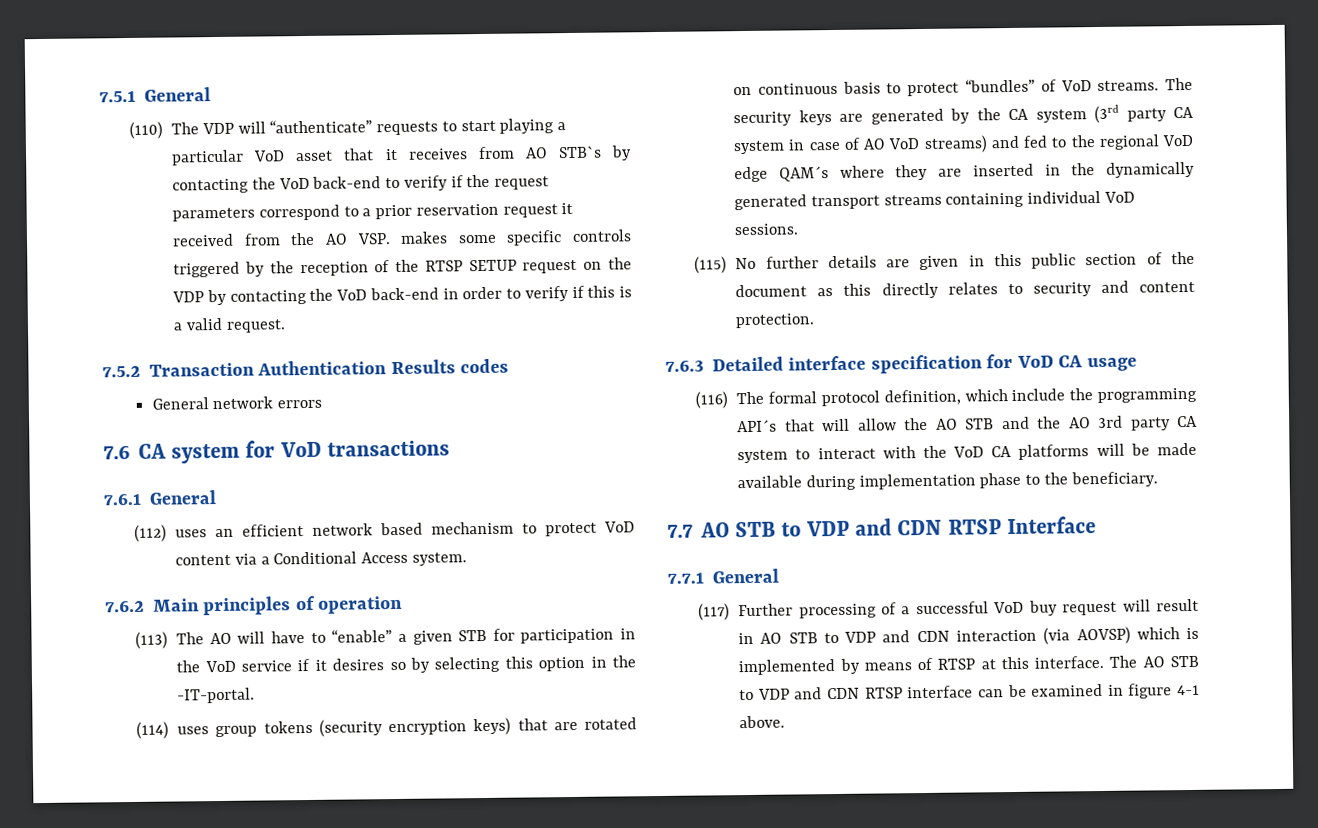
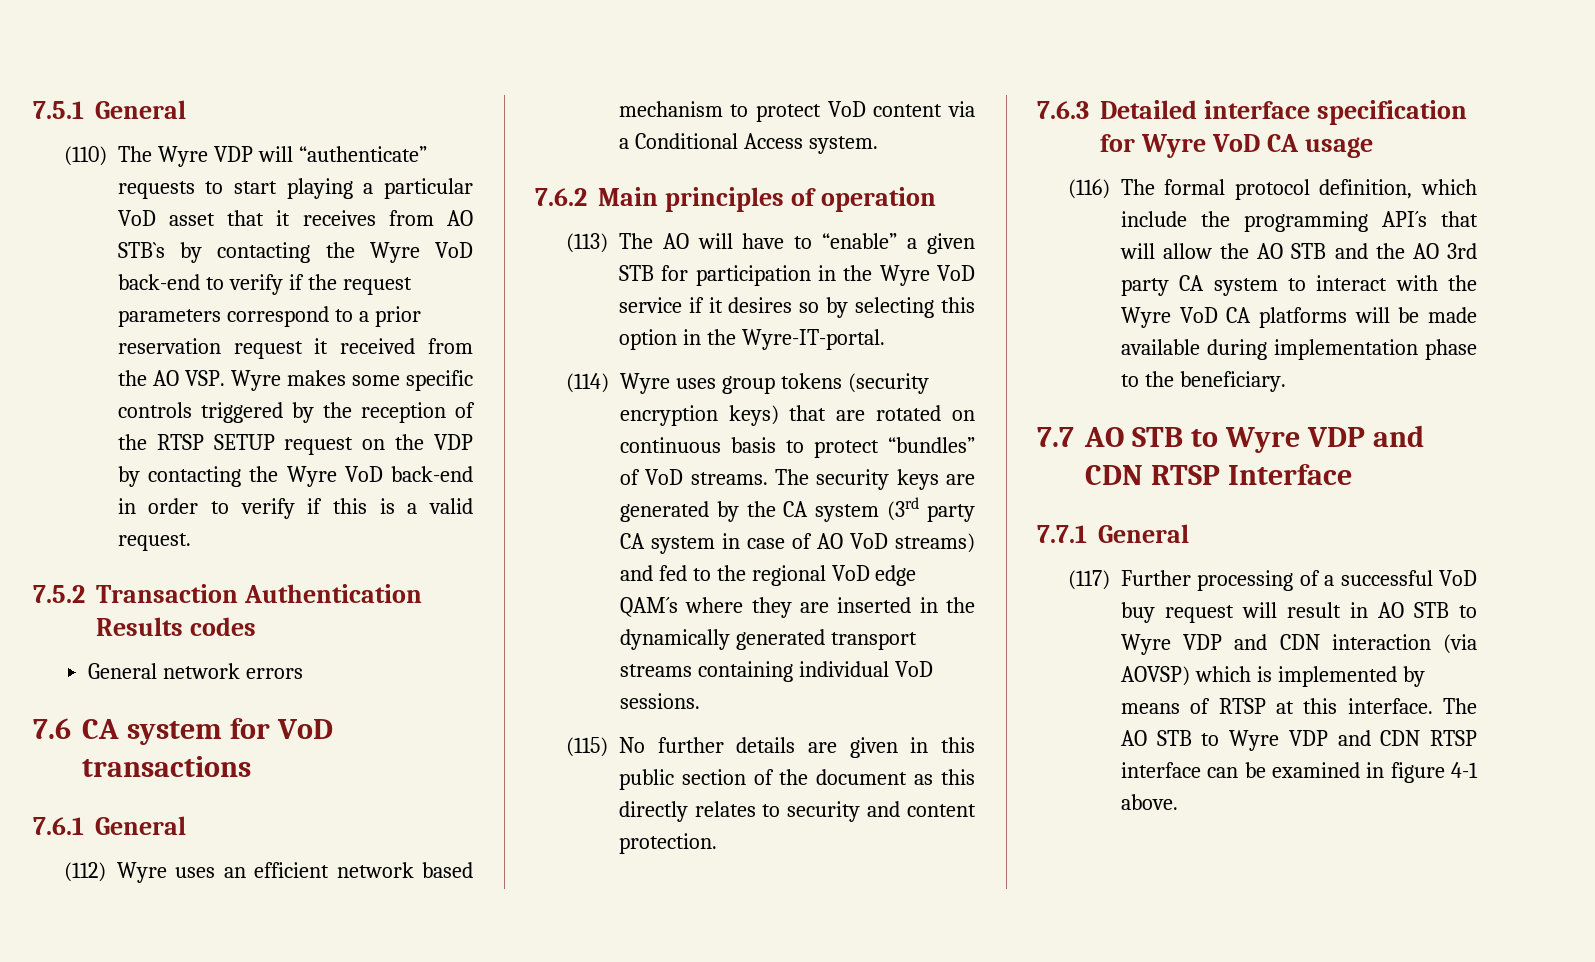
(200, 128) none -> [157,146,208,167] Wyre
(276, 183) none -> [369,242,420,263] Wyre
(391, 239) none -> [230,370,281,391] Wyre
(334, 294) none -> [286,466,337,487] Wyre
(168, 533) none -> [116,862,167,883] Wyre
(201, 666) none -> [879,265,930,286] Wyre
[177,687,256,704] -IT-portal. -> [741,329,885,350] Wyre-IT-portal.
(170, 730) none -> [619,373,670,394] Wyre
(1014, 361) none -> [1140,134,1206,158] Wyre
(947, 452) none -> [1120,307,1171,328] Wyre
(802, 529) none -> [1224,427,1300,453] Wyre
(839, 638) none -> [1120,634,1171,655] Wyre
(755, 695) none -> [1229,730,1280,751] Wyre

